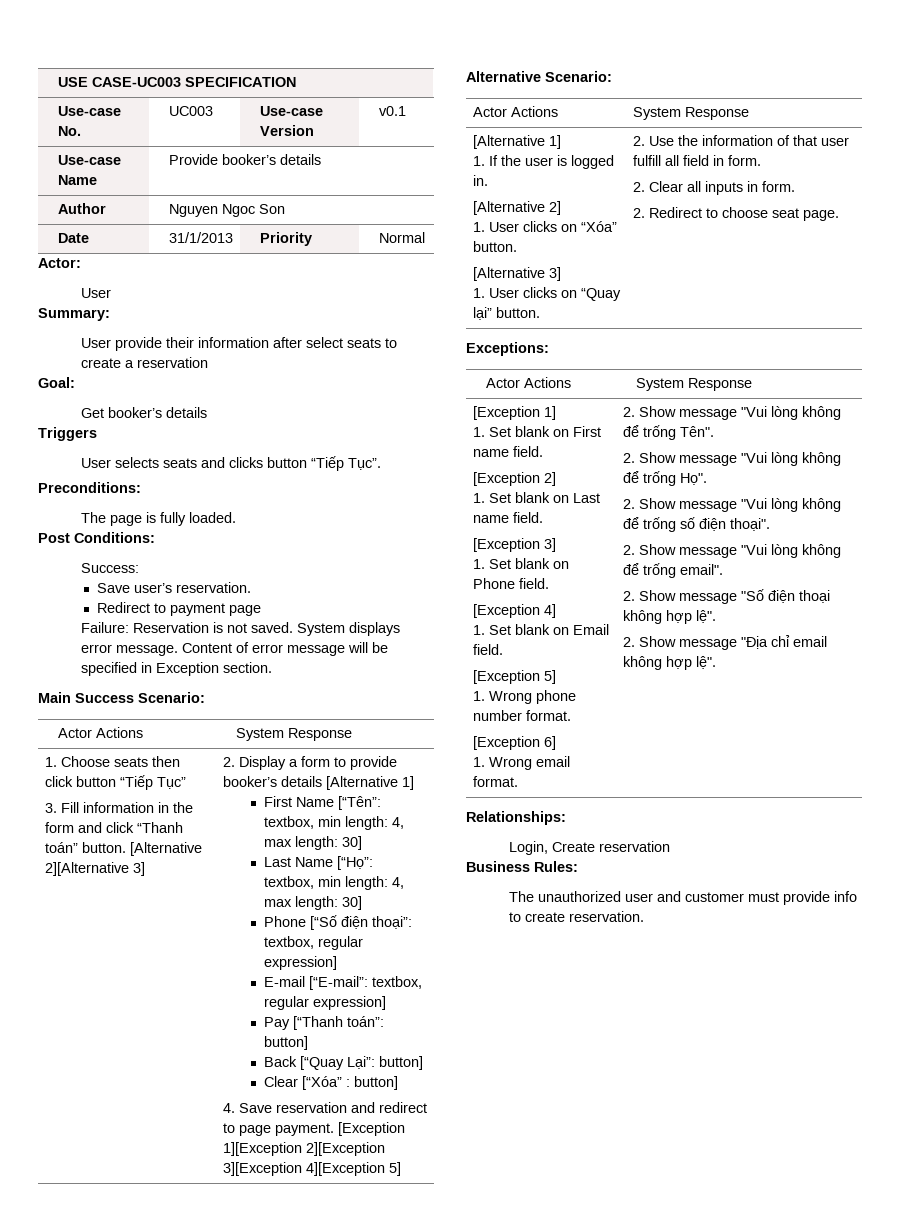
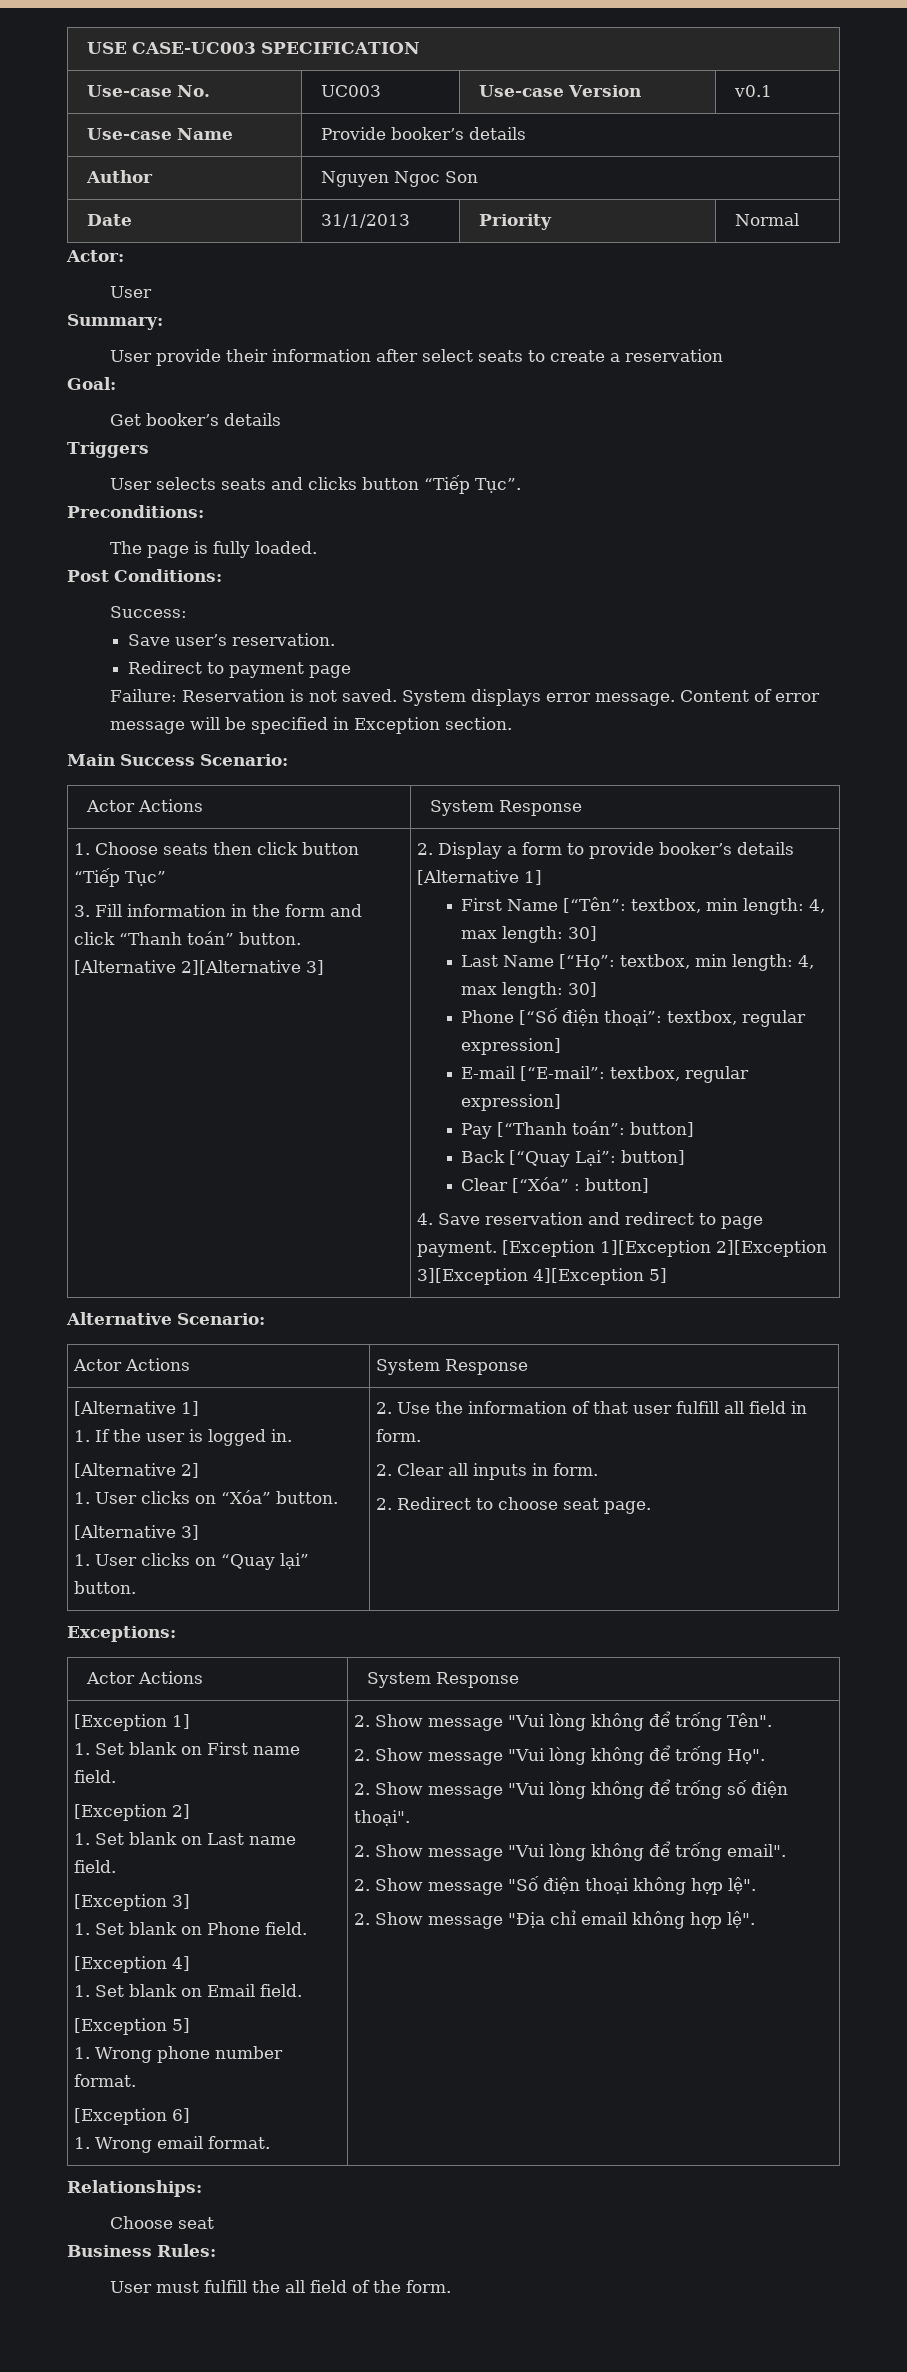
[508,841,670,855] Login, Create reservation -> [110,2216,215,2229] Choose seat
[508,891,857,905] [508,911,644,922] The unauthorized user and customer must provide info to create reservation. -> [110,2280,452,2293] User must fulfill the all field of the form.

